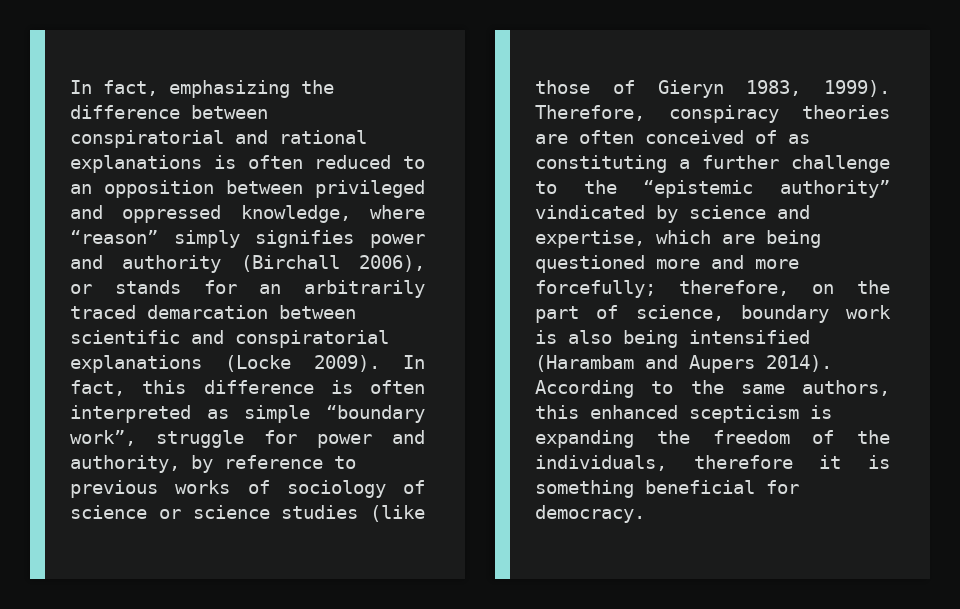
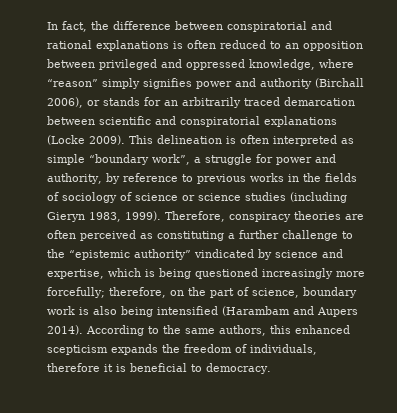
[70,80,290,98] In fact, emphasizing -> [47,21,87,32] In fact,
[403,355,425,369] [70,380,314,396] In fact, this difference -> [129,135,222,144] This delineation
(136, 438) none -> [194,157,201,163] a
(231, 487) none -> [287,173,357,182] in the fields
[370,505,425,522] [535,80,635,94] (like those of -> [290,192,347,203] (including
[645,130,777,144] conceived of -> [80,230,136,241] perceived
[722,234,755,244] are -> [145,269,155,277] is
[656,255,744,269] more and -> [262,268,333,279] increasingly
[810,405,832,419] [535,430,634,448] is expanding -> [111,344,158,355] expands
[857,430,890,444] the -> (247, 348) none
[535,480,799,498] something beneficial for -> [130,363,202,372] beneficial to

